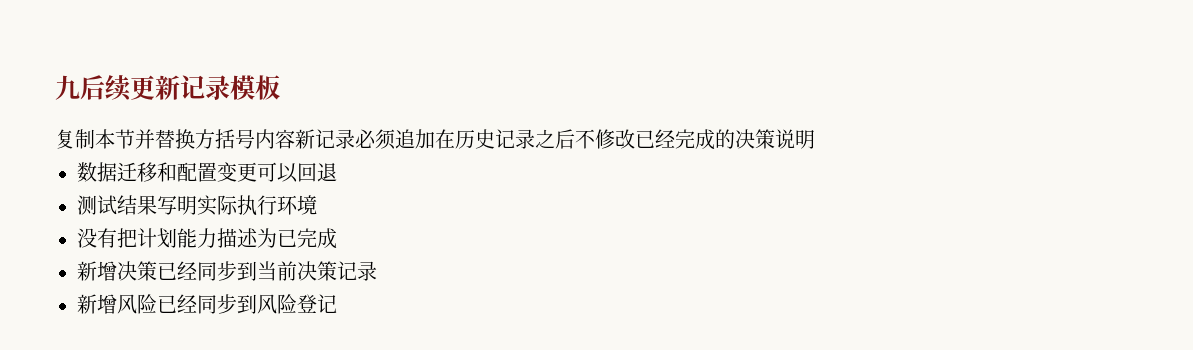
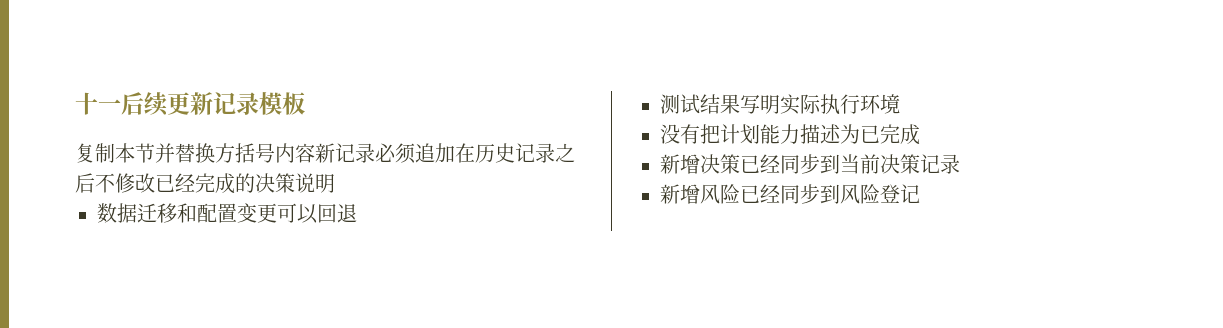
[55,75,80,100] 九 -> [75,92,121,115] 十一

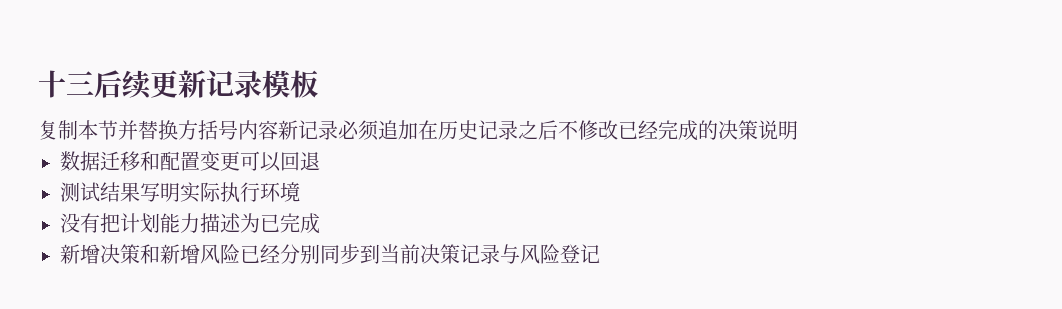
[98,99,121,112] 一 -> [66,71,94,95] 三
[740,154,780,173] 已经 -> [140,244,320,264] 和新增风险已经分别
[660,184,840,204] // 新增风险已经同步到 -> [500,244,520,264] 与

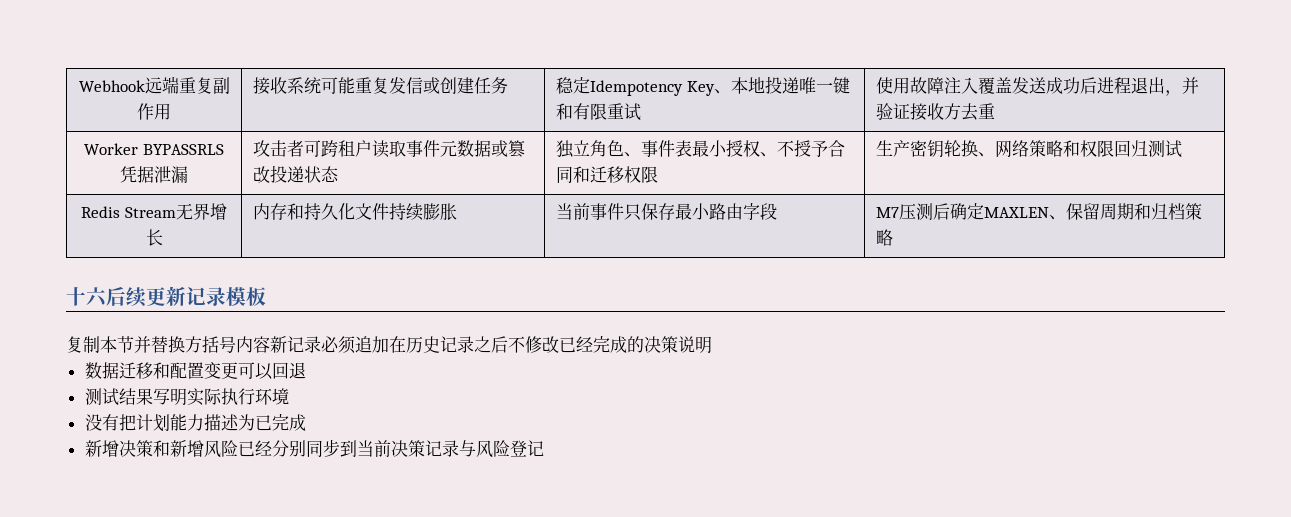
[38,70,94,98] 十三 -> [78,76,230,94] [137,103,171,120] [253,77,509,95] [556,76,850,96] [556,103,642,121] [876,77,1200,96] [876,103,996,121] [84,143,224,155] [120,166,188,183] [253,140,526,158] [253,165,340,183] [556,140,846,158] [556,166,659,183] [876,140,1183,158] [81,203,227,220] [145,229,163,246] [253,203,458,221] [556,203,778,221] [876,203,1203,220] [876,229,894,246] [66,287,107,307] Webhook远端重复副作用 | 接收系统可能重复发信或创建任务 | 稳定Idempotency Key、本地投递唯一键和有限重试 | 使用故障注入覆盖发送成功后进程退出，并验证接收方去重 // Worker BYPASSRLS凭据泄漏 | 攻击者可跨租户读取事件元数据或篡改投递状态 | 独立角色、事件表最小授权、不授予合同和迁移权限 | 生产密钥轮换、网络策略和权限回归测试 // Redis Stream无界增长 | 内存和持久化文件持续膨胀 | 当前事件只保存最小路由字段 | M7压测后确定MAXLEN、保留周期和归档策略 // 十六

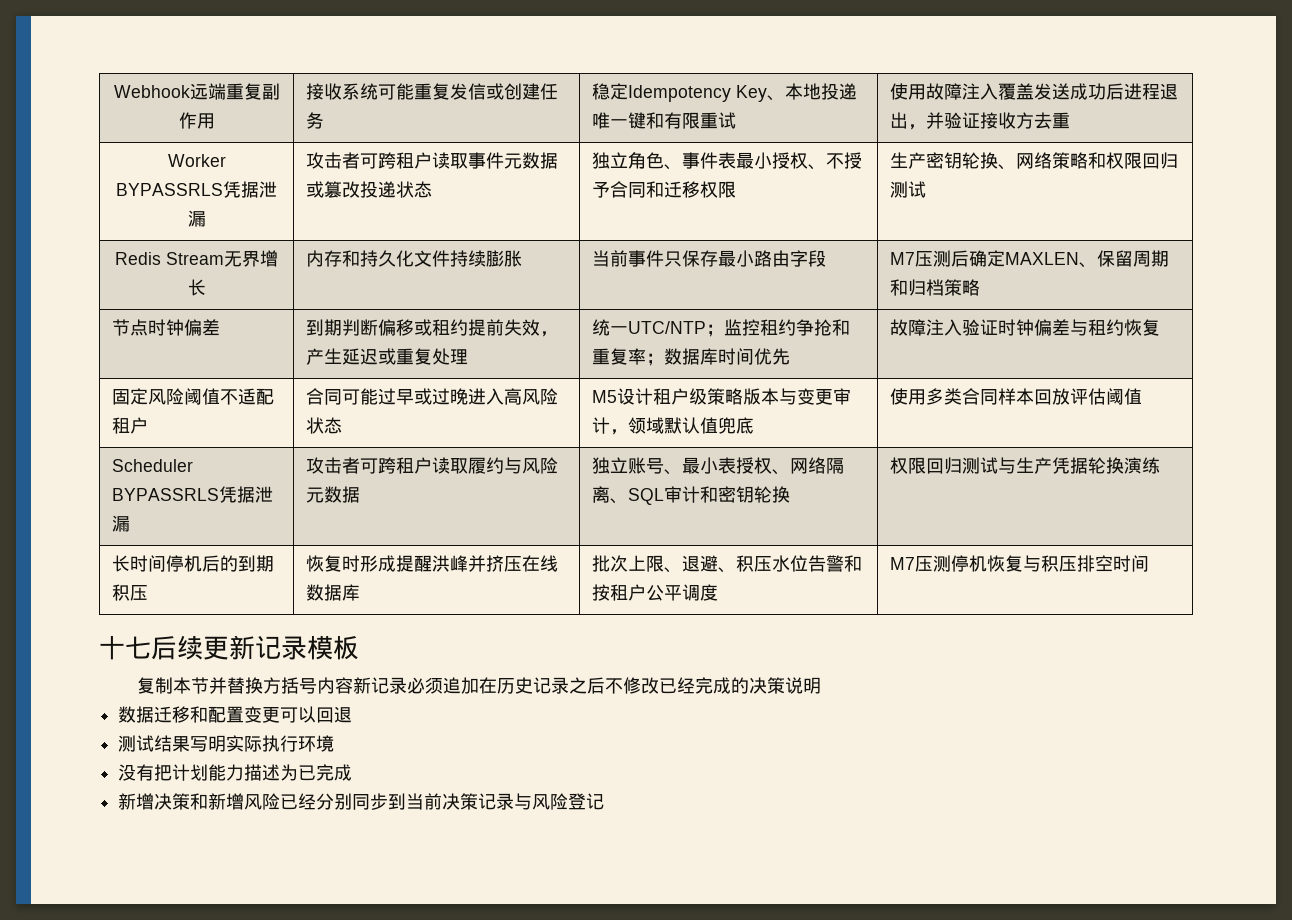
(894, 237) none -> [112,319,221,336] [306,319,559,337] [306,348,469,365] [592,319,851,337] [592,348,791,366] [890,319,1161,336] [112,388,275,405] [112,417,149,434] [306,388,559,405] [306,417,343,434] [592,388,852,405] [592,417,755,435] [890,388,1143,405] [112,459,194,472] [112,486,274,503] [112,515,131,532] [306,457,559,474] [306,486,361,503] [592,457,845,475] [592,486,791,505] [890,457,1161,474] [112,555,275,572] [112,584,149,601] [306,555,559,572] [306,584,361,601] [592,555,863,573] [592,584,719,601] [890,555,1150,572] // 节点时钟偏差 | 到期判断偏移或租约提前失效，产生延迟或重复处理 | 统一UTC/NTP；监控租约争抢和重复率；数据库时间优先 | 故障注入验证时钟偏差与租约恢复 // 固定风险阈值不适配租户 | 合同可能过早或过晚进入高风险状态 | M5设计租户级策略版本与变更审计，领域默认值兜底 | 使用多类合同样本回放评估阈值 // Scheduler BYPASSRLS凭据泄漏 | 攻击者可跨租户读取履约与风险元数据 | 独立账号、最小表授权、网络隔离、SQL审计和密钥轮换 | 权限回归测试与生产凭据轮换演练 // 长时间停机后的到期积压 | 恢复时形成提醒洪峰并挤压在线数据库 | 批次上限、退避、积压水位告警和按租户公平调度 | M7压测停机恢复与积压排空时间
[86,287,107,307] 六 -> [125,636,151,659] 七

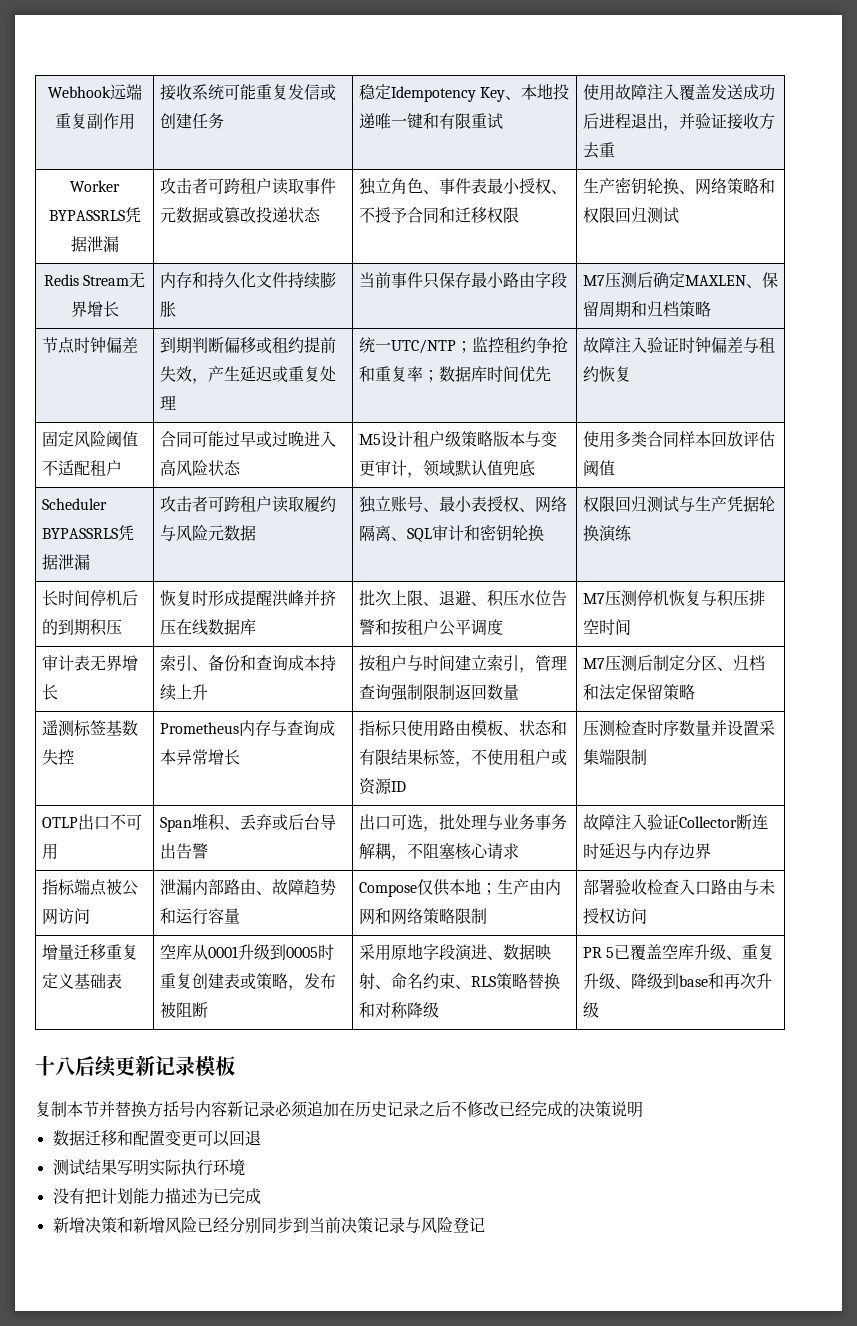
(1150, 563) none -> [41,654,138,671] [41,684,58,700] [159,654,336,672] [159,684,208,701] [358,654,567,673] [358,684,519,701] [582,655,765,671] [582,684,695,701] [41,720,138,737] [41,749,74,765] [159,720,335,736] [159,749,240,765] [358,719,567,737] [358,749,567,767] [358,778,406,795] [582,720,775,736] [582,749,647,765] [41,814,142,830] [41,843,58,860] [159,814,336,832] [159,843,208,859] [358,814,567,832] [358,842,519,861] [582,814,768,830] [582,843,711,859] [41,879,138,896] [41,908,90,925] [159,879,336,895] [159,908,240,925] [358,878,561,897] [358,908,487,925] [582,879,775,895] [582,908,647,924] [41,944,138,960] [41,973,122,989] [159,944,334,960] [159,973,336,991] [159,1002,208,1018] [358,943,551,961] [358,973,560,990] [358,1002,439,1018] [582,944,775,960] [582,973,772,989] [582,1002,599,1018] // 审计表无界增长 | 索引、备份和查询成本持续上升 | 按租户与时间建立索引，管理查询强制限制返回数量 | M7压测后制定分区、归档和法定保留策略 // 遥测标签基数失控 | Prometheus内存与查询成本异常增长 | 指标只使用路由模板、状态和有限结果标签，不使用租户或资源ID | 压测检查时序数量并设置采集端限制 // OTLP出口不可用 | Span堆积、丢弃或后台导出告警 | 出口可选，批处理与业务事务解耦，不阻塞核心请求 | 故障注入验证Collector断连时延迟与内存边界 // 指标端点被公网访问 | 泄漏内部路由、故障趋势和运行容量 | Compose仅供本地；生产由内网和网络策略限制 | 部署验收检查入口路由与未授权访问 // 增量迁移重复定义基础表 | 空库从0001升级到0005时重复创建表或策略，发布被阻断 | 采用原地字段演进、数据映射、命名约束、RLS策略替换和对称降级 | PR 5已覆盖空库升级、重复升级、降级到base和再次升级
[125,636,151,659] 七 -> [55,1056,75,1076] 八

